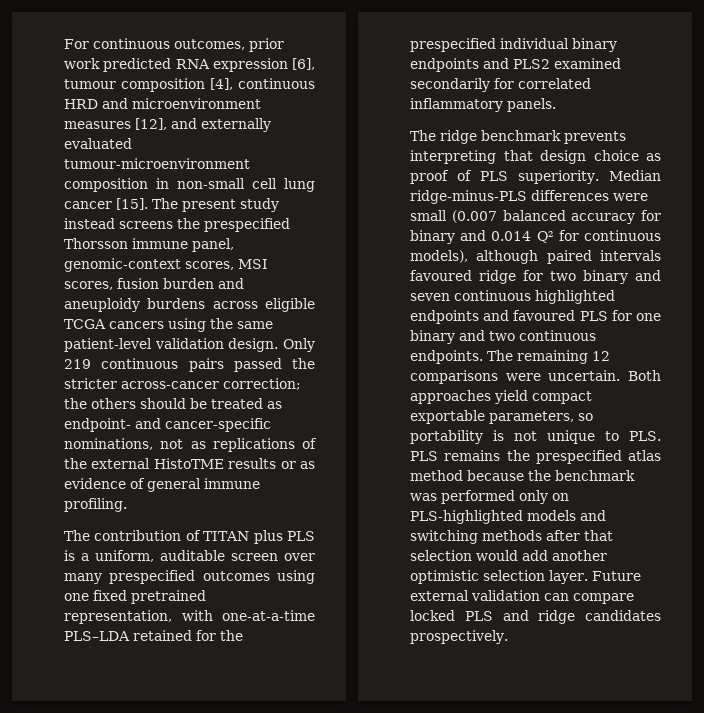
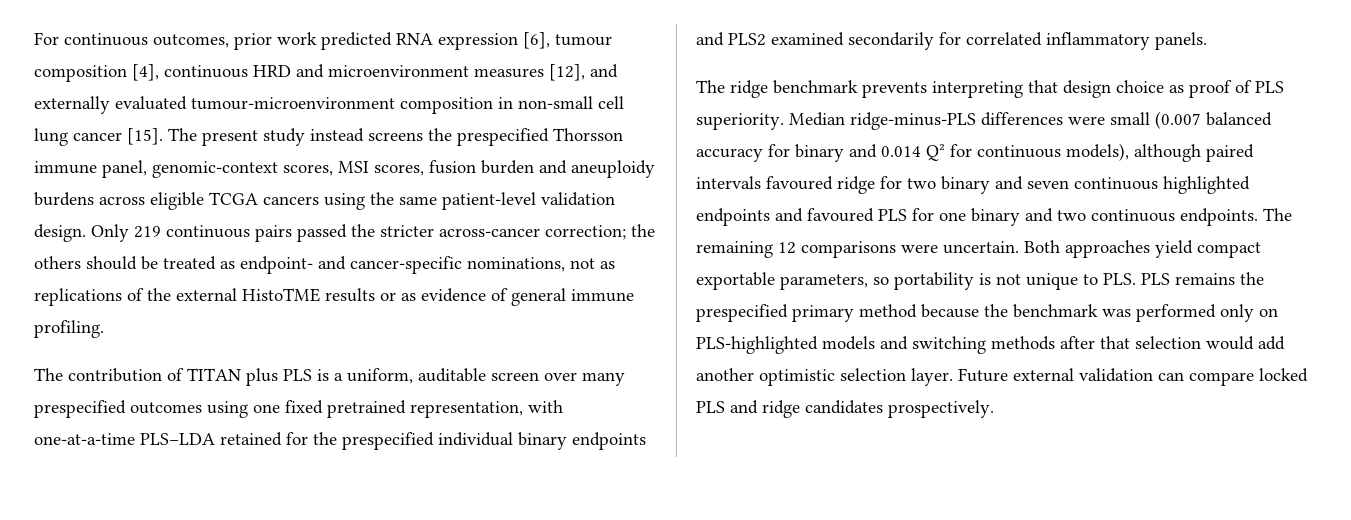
[628,450,661,461] atlas -> [792,305,854,322] primary

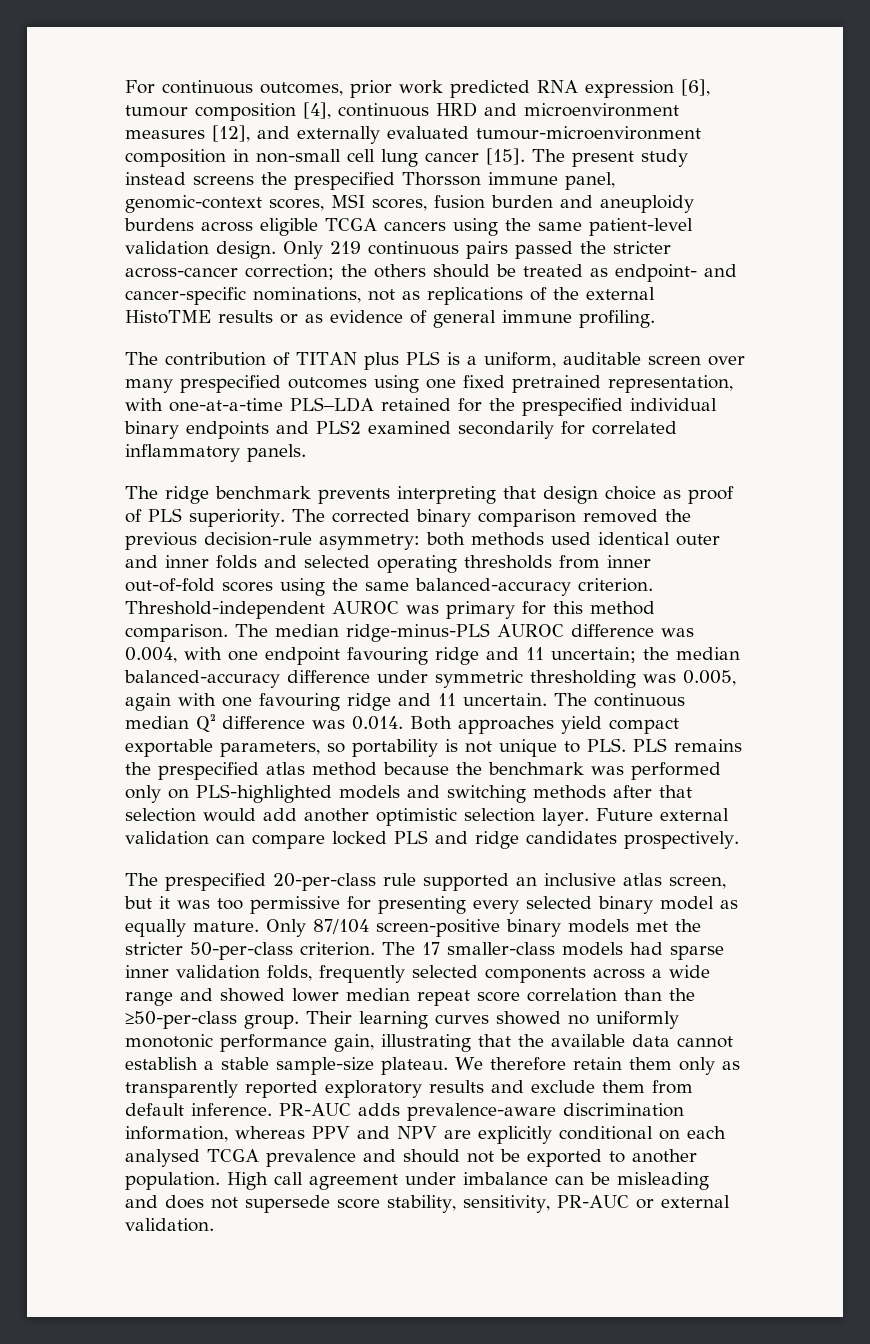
[789,111,1272,130] [696,143,1254,162] [696,176,1250,194] [696,208,1292,226] [696,241,1019,258] Median ridge-minus-PLS differences were small (0.007 balanced accuracy for binary and 0.014 Q² for continuous models), although paired intervals favoured ridge for two binary and seven continuous highlighted endpoints and favoured PLS for one binary and two continuous endpoints. The remaining 12 comparisons were uncertain. -> [291,509,691,527] [125,532,720,550] [125,555,651,573] [125,578,653,596] [125,601,655,619] [125,623,694,642] [125,647,740,665] [124,670,736,688] [125,693,685,711] [125,713,403,733] The corrected binary comparison removed the previous decision-rule asymmetry: both methods used identical outer and inner folds and selected operating thresholds from inner out-of-fold scores using the same balanced-accuracy criterion. Threshold-independent AUROC was primary for this method comparison. The median ridge-minus-PLS AUROC difference was 0.004, with one endpoint favouring ridge and 11 uncertain; the median balanced-accuracy difference under symmetric thresholding was 0.005, again with one favouring ridge and 11 uncertain. The continuous median Q² difference was 0.014.
[792,305,854,322] primary -> [266,762,305,775] atlas
(994, 409) none -> [125,873,726,891] [124,896,738,914] [125,919,701,937] [125,942,724,960] [125,965,710,983] [125,988,695,1006] [125,1011,679,1029] [125,1034,733,1052] [125,1057,740,1075] [125,1080,693,1098] [125,1103,684,1121] [125,1126,726,1144] [125,1149,697,1167] [125,1172,709,1190] [125,1195,730,1213] [125,1218,214,1232] // The prespecified 20-per-class rule supported an inclusive atlas screen, but it was too permissive for presenting every selected binary model as equally mature. Only 87/104 screen-positive binary models met the stricter 50-per-class criterion. The 17 smaller-class models had sparse inner validation folds, frequently selected components across a wide range and showed lower median repeat score correlation than the ≥50-per-class group. Their learning curves showed no uniformly monotonic performance gain, illustrating that the available data cannot establish a stable sample-size plateau. We therefore retain them only as transparently reported exploratory results and exclude them from default inference. PR-AUC adds prevalence-aware discrimination information, whereas PPV and NPV are explicitly conditional on each analysed TCGA prevalence and should not be exported to another population. High call agreement under imbalance can be misleading and does not supersede score stability, sensitivity, PR-AUC or external validation.

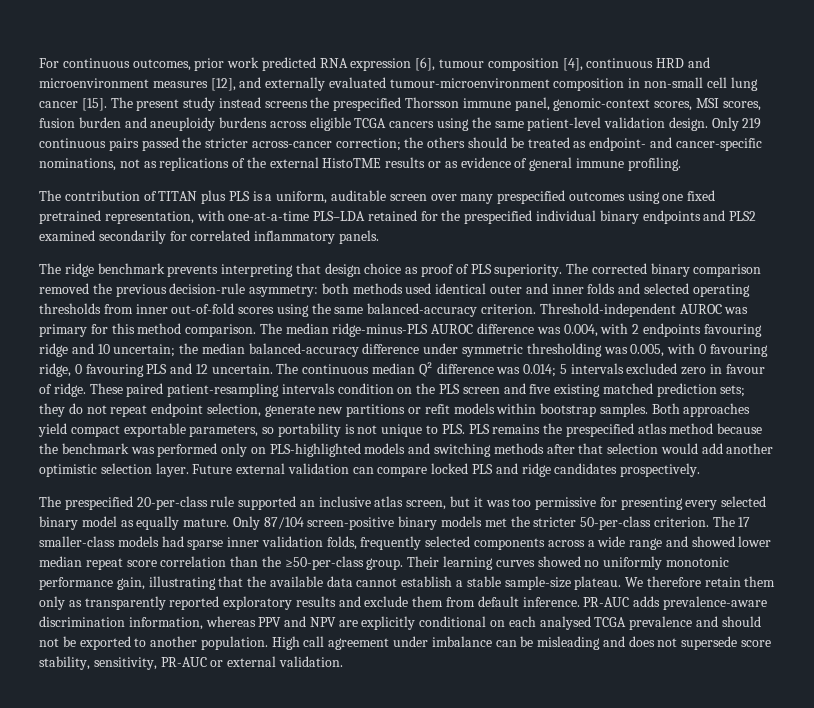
[228,647,544,665] one endpoint favouring ridge and 11 -> [632,323,762,337] [39,343,110,357] 2 endpoints favouring ridge and 10
[125,693,456,711] again with one favouring ridge and 11 -> [667,343,768,357] [39,363,208,377] with 0 favouring ridge, 0 favouring PLS and 12
[352,716,403,730] 0.014. -> [523,363,765,377] [39,383,746,397] [39,403,648,417] 0.014; 5 intervals excluded zero in favour of ridge. These paired patient-resampling intervals condition on the PLS screen and five existing matched prediction sets; they do not repeat endpoint selection, generate new partitions or refit models within bootstrap samples.

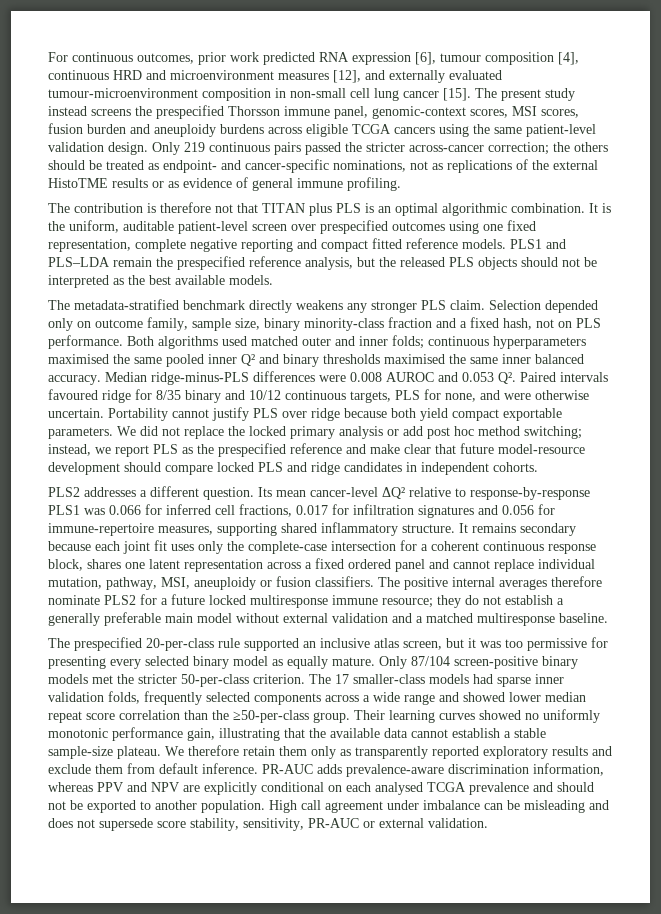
[143,190,273,204] of TITAN plus PLS is a -> [147,202,611,216] [48,221,65,231] is therefore not that TITAN plus PLS is an optimal algorithmic combination. It is the
(387, 195) none -> [178,221,248,234] patient-level
[460,194,494,204] many -> (316, 227) none
[39,210,757,224] [39,230,379,244] [39,263,762,277] [39,283,750,297] [39,303,749,317] [39,323,762,337] [39,343,768,357] [39,362,765,377] [39,383,746,397] [39,403,751,417] [38,423,763,437] [39,443,774,457] [39,463,374,477] pretrained representation, with one-at-a-time PLS–LDA retained for the prespecified individual binary endpoints and PLS2 examined secondarily for correlated inflammatory panels. // The ridge benchmark prevents interpreting that design choice as proof of PLS superiority. The corrected binary comparison removed the previous decision-rule asymmetry: both methods used identical outer and inner folds and selected operating thresholds from inner out-of-fold scores using the same balanced-accuracy criterion. Threshold-independent AUROC was primary for this method comparison. The median ridge-minus-PLS AUROC difference was 0.004, with 2 endpoints favouring ridge and 10 uncertain; the median balanced-accuracy difference under symmetric thresholding was 0.005, with 0 favouring ridge, 0 favouring PLS and 12 uncertain. The continuous median Q² difference was 0.014; 5 intervals excluded zero in favour of ridge. These paired patient-resampling intervals condition on the PLS screen and five existing matched prediction sets; they do not repeat endpoint selection, generate new partitions or refit models within bootstrap samples. Both approaches yield compact exportable parameters, so portability is not unique to PLS. PLS remains the prespecified atlas method because the benchmark was performed only on PLS-highlighted models and switching methods after that selection would add another optimistic selection layer. Future external validation can -> [48,238,566,252] [48,256,597,270] [48,275,273,288] [48,299,598,313] [48,317,601,331] [48,335,586,349] [48,354,584,367] [48,371,608,385] [48,389,589,403] [48,407,562,421] [48,426,582,439] [48,443,585,457] [48,462,161,475] representation, complete negative reporting and compact fitted reference models. PLS1 and PLS–LDA remain the prespecified reference analysis, but the released PLS objects should not be interpreted as the best available models. // The metadata-stratified benchmark directly weakens any stronger PLS claim. Selection depended only on outcome family, sample size, binary minority-class fraction and a fixed hash, not on PLS performance. Both algorithms used matched outer and inner folds; continuous hyperparameters maximised the same pooled inner Q² and binary thresholds maximised the same inner balanced accuracy. Median ridge-minus-PLS differences were 0.008 AUROC and 0.053 Q². Paired intervals favoured ridge for 8/35 binary and 10/12 continuous targets, PLS for none, and were otherwise uncertain. Portability cannot justify PLS over ridge because both yield compact exportable parameters. We did not replace the locked primary analysis or add post hoc method switching; instead, we report PLS as the prespecified reference and make clear that future model-resource development should
[620,463,701,477] prospectively. -> [406,462,538,475] [48,486,590,500] [48,504,555,518] [48,522,576,536] [48,540,596,554] [48,558,595,572] [48,576,602,590] [48,594,564,608] [48,612,608,626] in independent cohorts. // PLS2 addresses a different question. Its mean cancer-level ΔQ² relative to response-by-response PLS1 was 0.066 for inferred cell fractions, 0.017 for infiltration signatures and 0.056 for immune-repertoire measures, supporting shared inflammatory structure. It remains secondary because each joint fit uses only the complete-case intersection for a coherent continuous response block, shares one latent representation across a fixed ordered panel and cannot replace individual mutation, pathway, MSI, aneuploidy or fusion classifiers. The positive internal averages therefore nominate PLS2 for a future locked multiresponse immune resource; they do not establish a generally preferable main model without external validation and a matched multiresponse baseline.

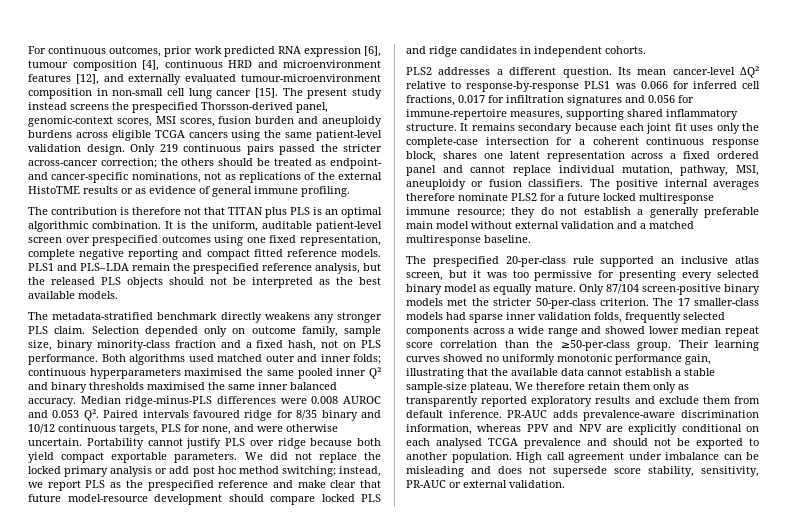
[278,73,329,80] measures -> [28,74,71,82] features
[228,106,330,116] Thorsson immune -> [201,102,293,110] Thorsson-derived

